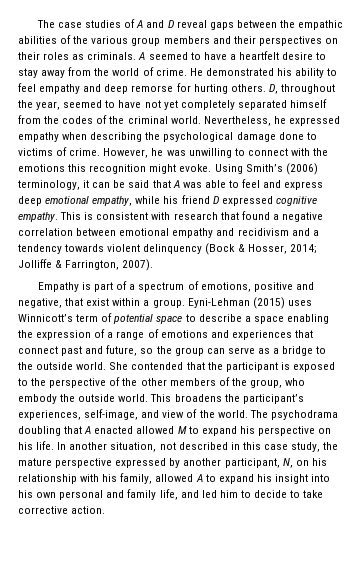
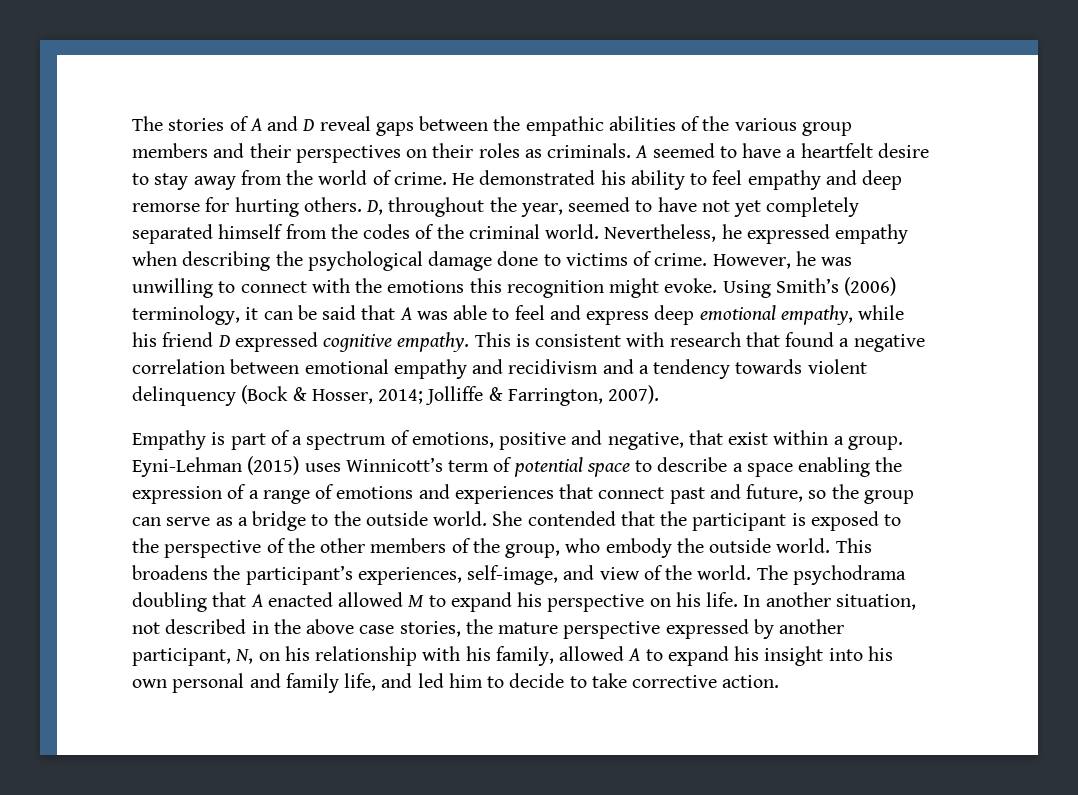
[36,20,122,28] The case studies -> [132,116,225,131] The stories
[242,442,321,452] this case study, -> [273,619,461,637] the above case stories,

